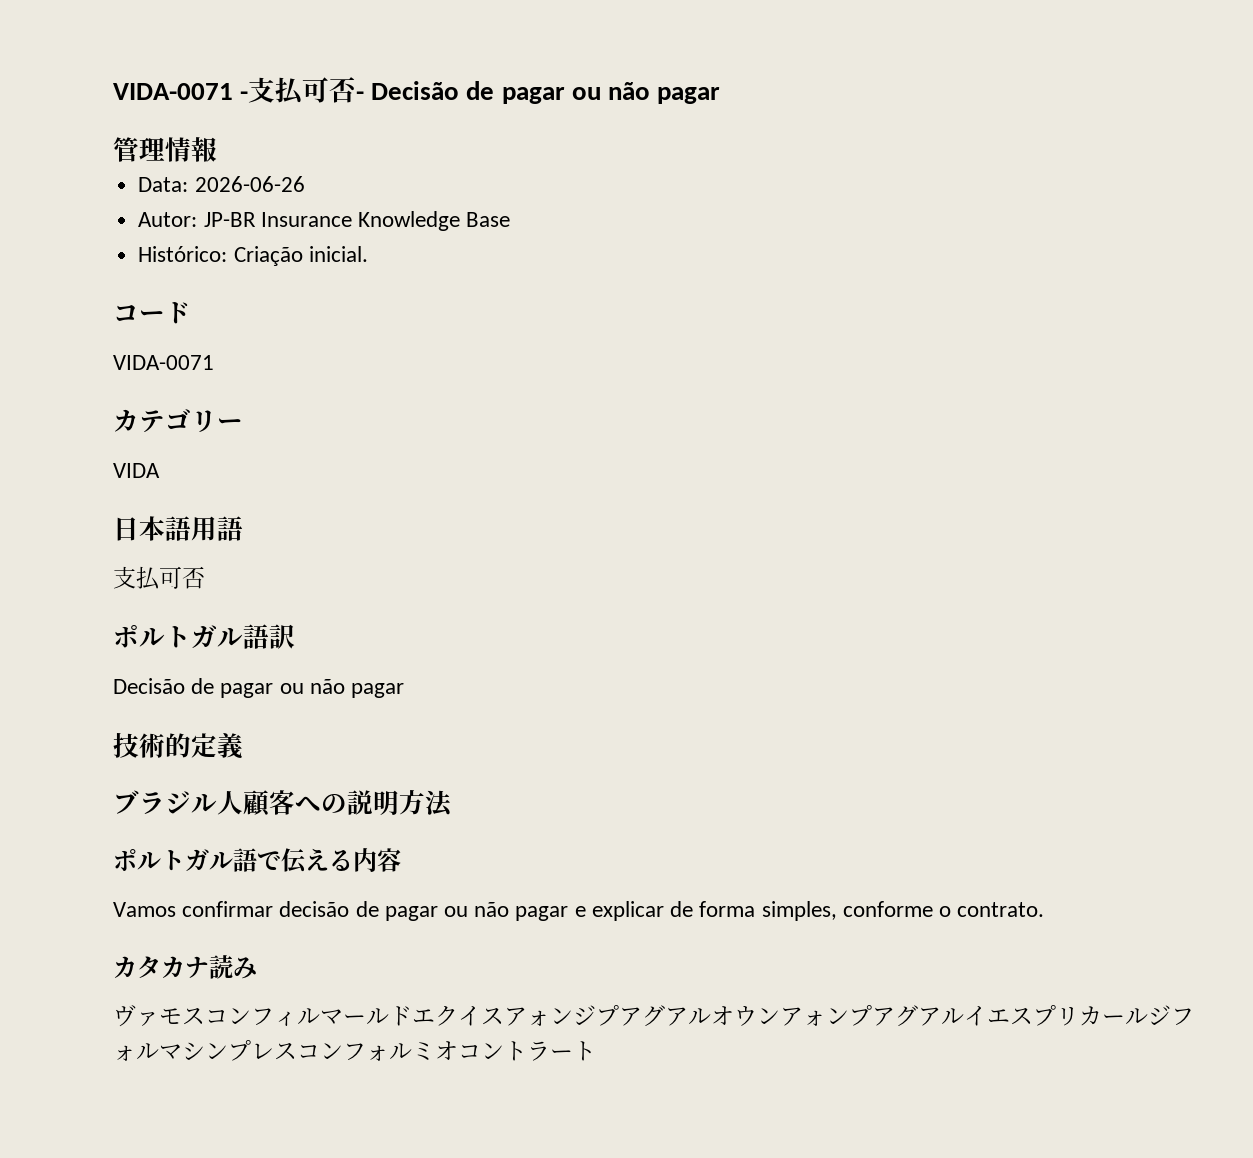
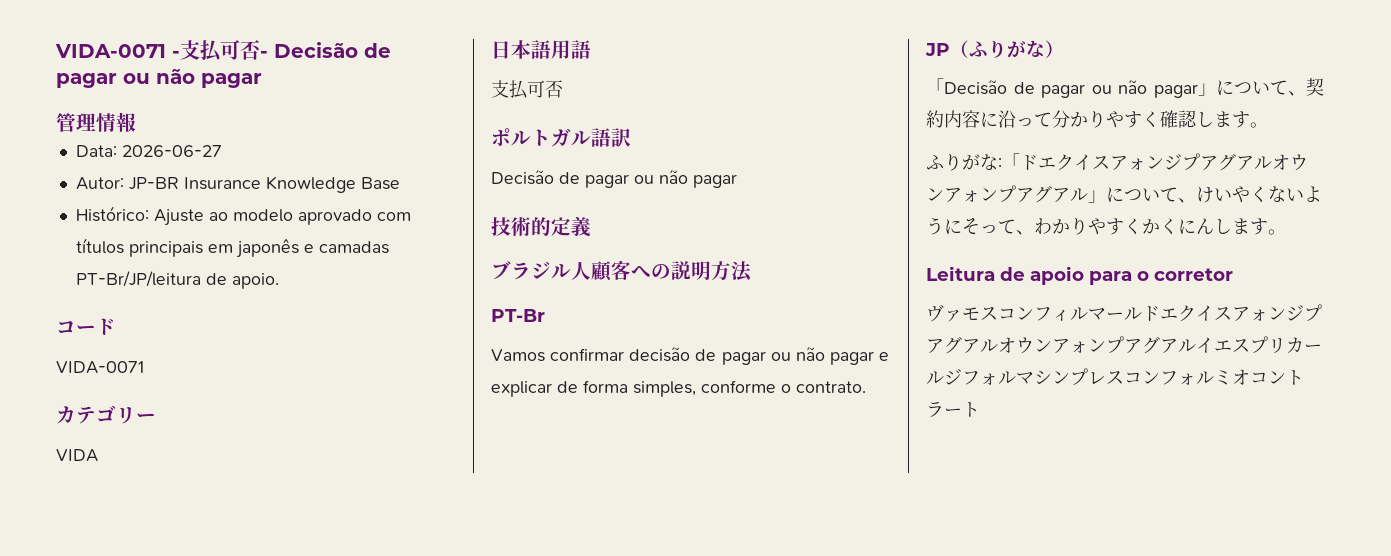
[194,176,305,192] 2026-06-26 -> [121,145,222,157] 2026-06-27
[233,246,368,266] Criação inicial. -> [153,209,411,226] [75,238,389,258] [75,271,279,289] Ajuste ao modelo aprovado com títulos principais em japonês e camadas PT-Br/JP/leitura de apoio.
[113,848,401,874] ポルトガル語で伝える内容 -> [491,309,545,322] PT-Br
[113,955,257,979] カタカナ読み -> [925,40,1064,58] [926,78,1324,98] [926,110,1268,128] [926,153,1308,171] [926,185,1322,203] [926,217,1286,235] [926,266,1233,285] JP（ふりがな） // 「Decisão de pagar ou não pagar」について、契約内容に沿って分かりやすく確認します。 // ふりがな:「ドエクイスアォンジプアグアルオウンアォンプアグアル」について、けいやくないようにそって、わかりやすくかくにんします。 // Leitura de apoio para o corretor

